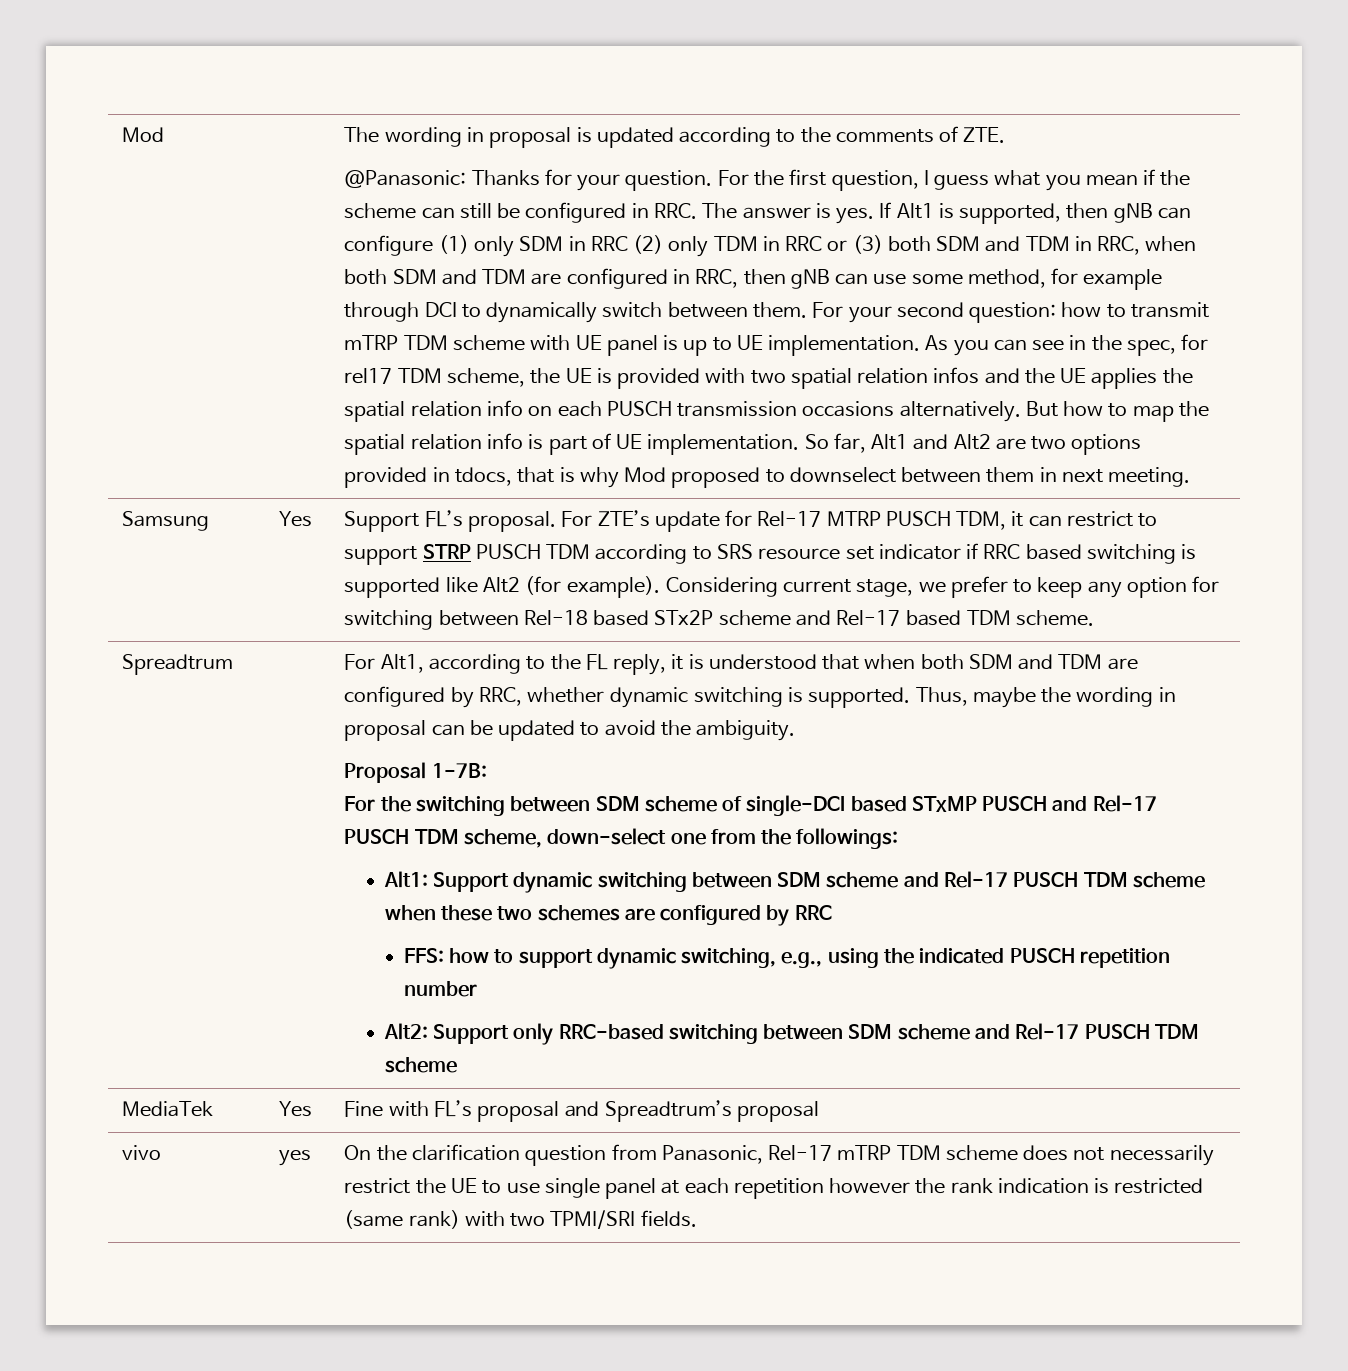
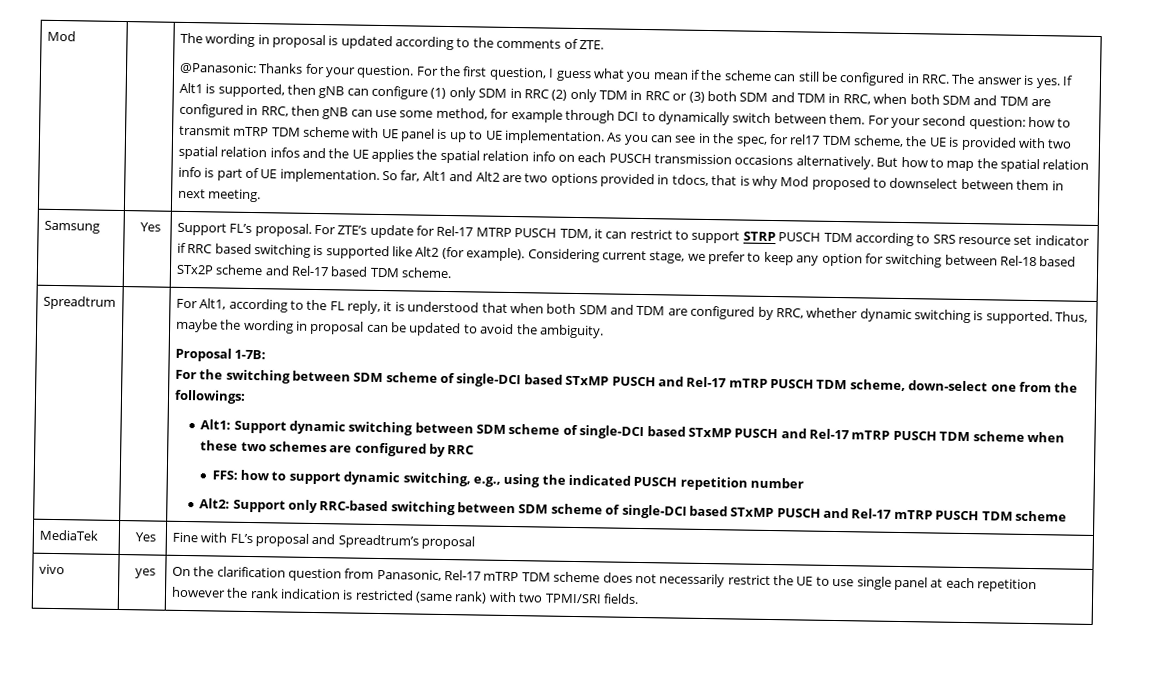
(1157, 803) none -> [728,378,768,388] mTRP
[903,871,1008,888] and Rel-17 -> [562,424,891,440] of single-DCI based STxMP PUSCH and Rel-17 mTRP
[974,1023,1080,1040] and Rel-17 -> [605,504,933,520] of single-DCI based STxMP PUSCH and Rel-17 mTRP

